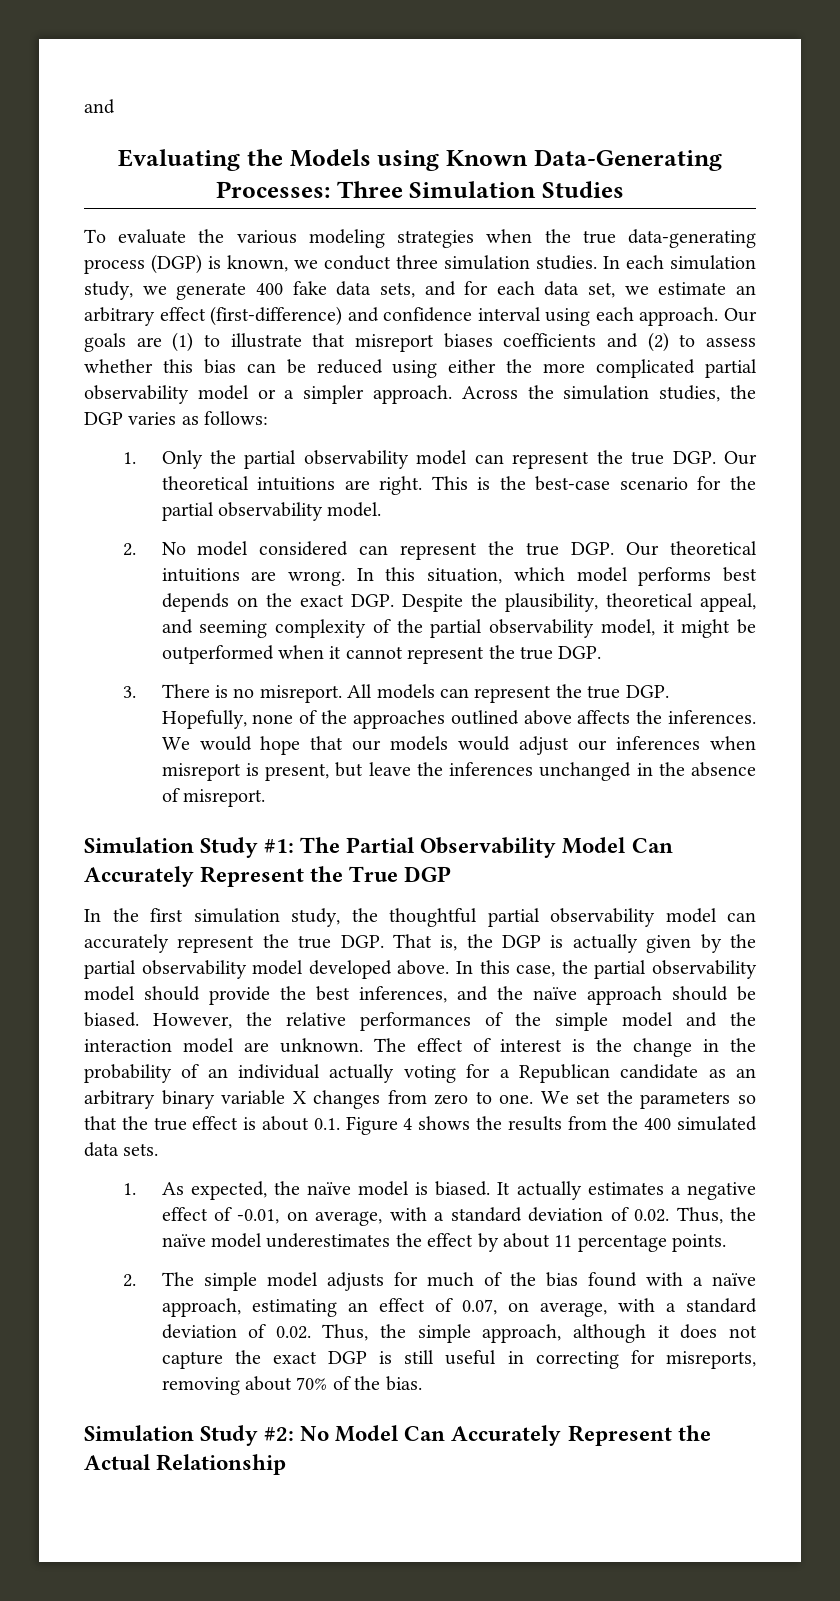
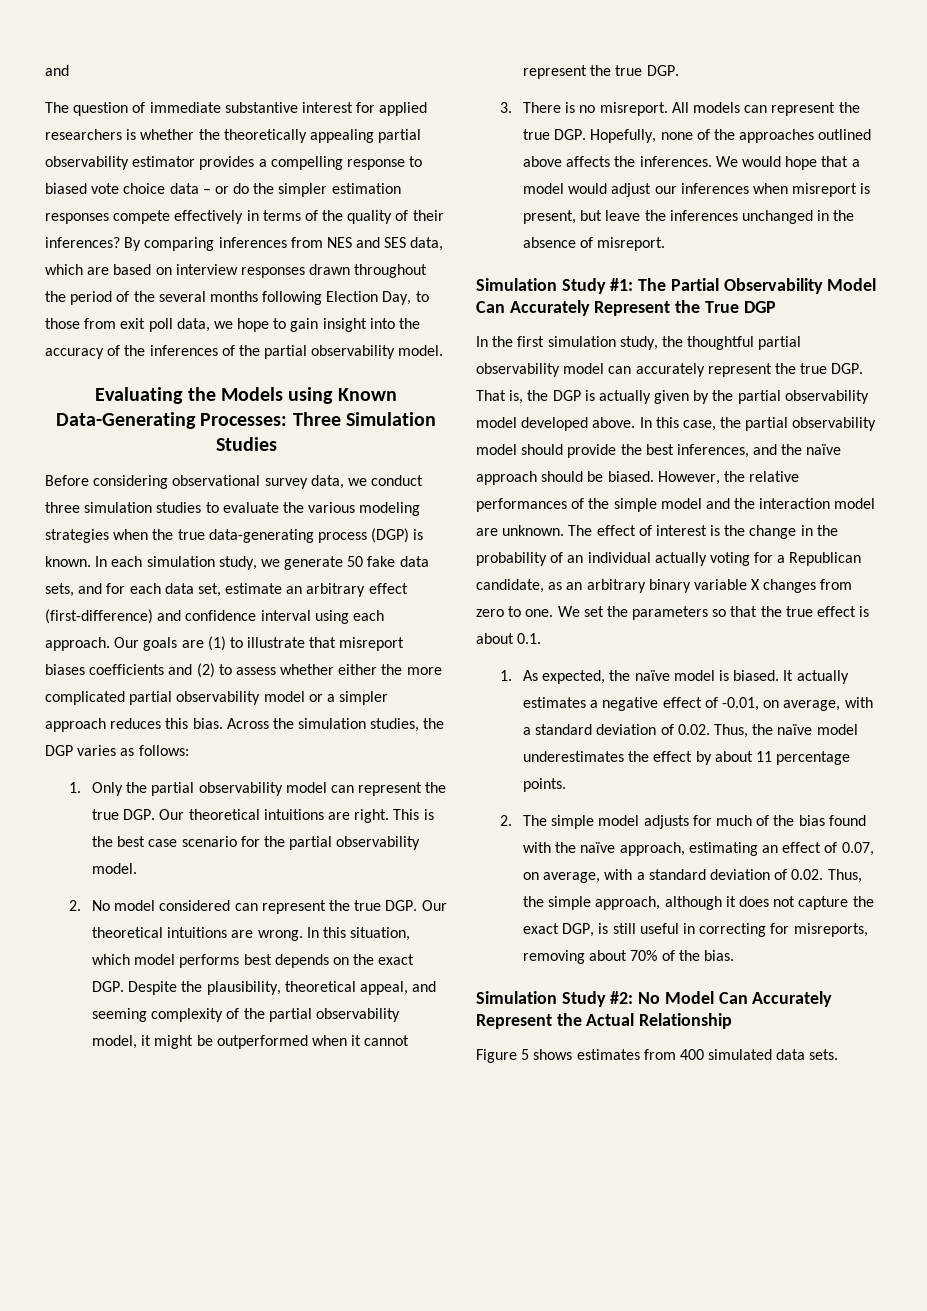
[84,99,115,114] and -> [45,65,69,76] [45,102,428,116] [45,129,422,143] [45,156,423,170] [45,183,401,197] [45,210,444,224] [45,237,444,251] [45,264,428,278] [45,291,429,305] [45,318,421,332] [45,345,444,359] and // The question of immediate substantive interest for applied researchers is whether the theoretically appealing partial observability estimator provides a compelling response to biased vote choice data – or do the simpler estimation responses compete effectively in terms of the quality of their inferences? By comparing inferences from NES and SES data, which are based on interview responses drawn throughout the period of the several months following Election Day, to those from exit poll data, we hope to gain insight into the accuracy of the inferences of the partial observability model.
[84,229,106,243] To -> [45,475,424,489] [45,502,219,513] Before considering observational survey data, we conduct three simulation studies to
[227,255,597,272] known, we conduct three simulation studies. -> [45,556,91,567] known.
[255,283,283,295] 400 -> [347,556,364,567] 50
[624,286,649,295] we -> (221, 590) none
[162,359,438,378] this bias can be reduced using -> (335, 669) none
[373,385,453,404] approach. -> [45,718,223,732] approach reduces this bias.
[535,476,611,491] best-case -> [117,836,178,847] best case
[352,736,449,751] our models -> [851,159,860,167] [523,183,565,194] a model
[620,1064,699,1079] candidate -> [476,579,544,593] candidate,
[345,1116,757,1135] [84,1142,159,1157] Figure 4 shows the results from the 400 simulated data sets. -> (542, 638) none
[692,1277,703,1286] a -> [555,842,577,853] the
[327,1351,367,1364] DGP -> [562,923,595,937] DGP,
(287, 1464) none -> [476,1049,839,1063] // Figure 5 shows estimates from 400 simulated data sets.

